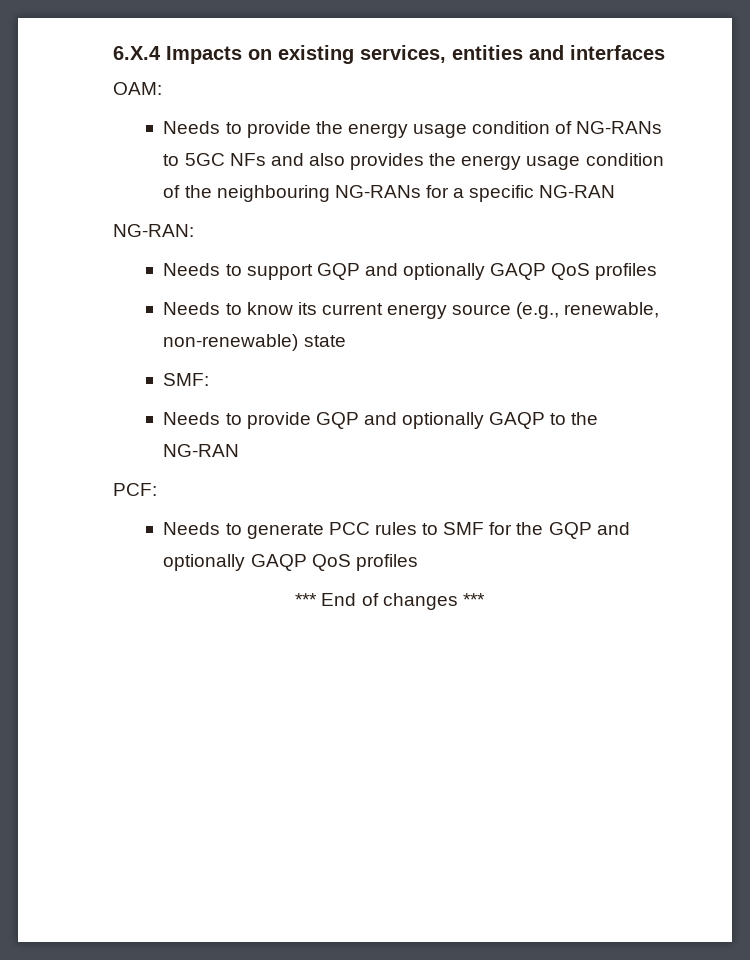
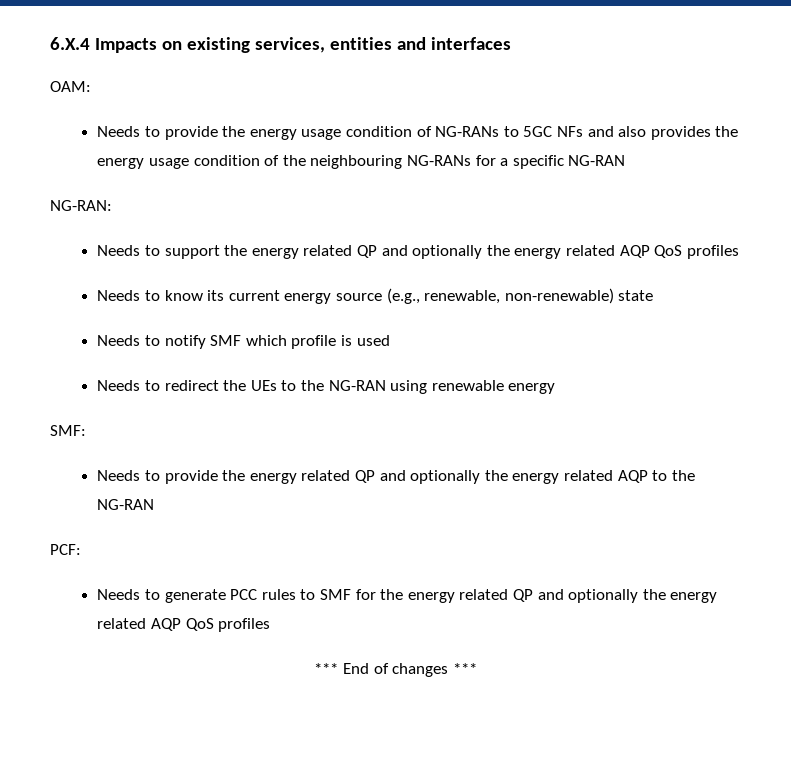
[316,263,547,280] GQP and optionally GAQP -> [224,245,650,259] the energy related QP and optionally the energy related AQP
[163,373,210,386] [163,412,546,429] SMF: // Needs to provide GQP and optionally GAQP -> [97,335,390,349] [97,380,556,394] [50,425,86,436] [97,470,648,484] Needs to notify SMF which profile is used // Needs to redirect the UEs to the NG-RAN using renewable energy // SMF: // Needs to provide the energy related QP and optionally the energy related AQP
[548,522,630,539] [163,554,307,571] GQP and optionally GAQP -> [407,589,718,603] [97,618,182,631] energy related QP and optionally the energy related AQP

